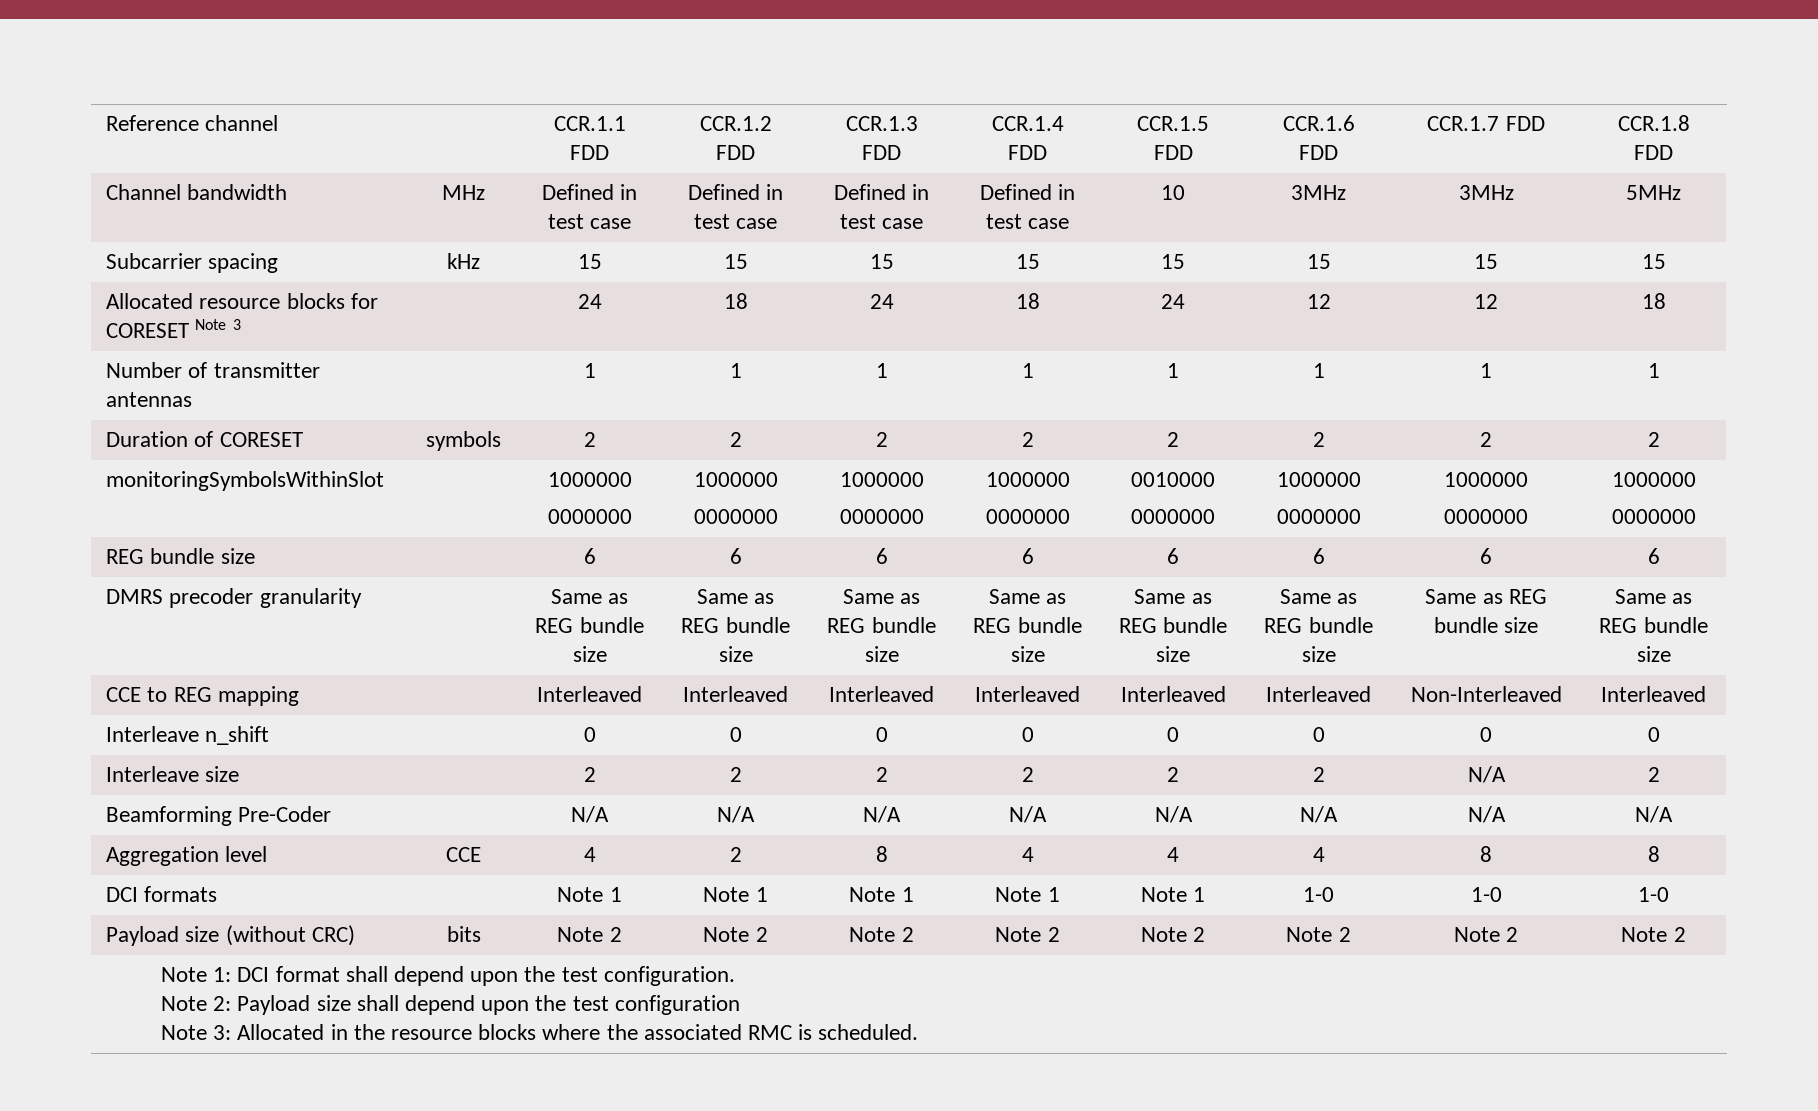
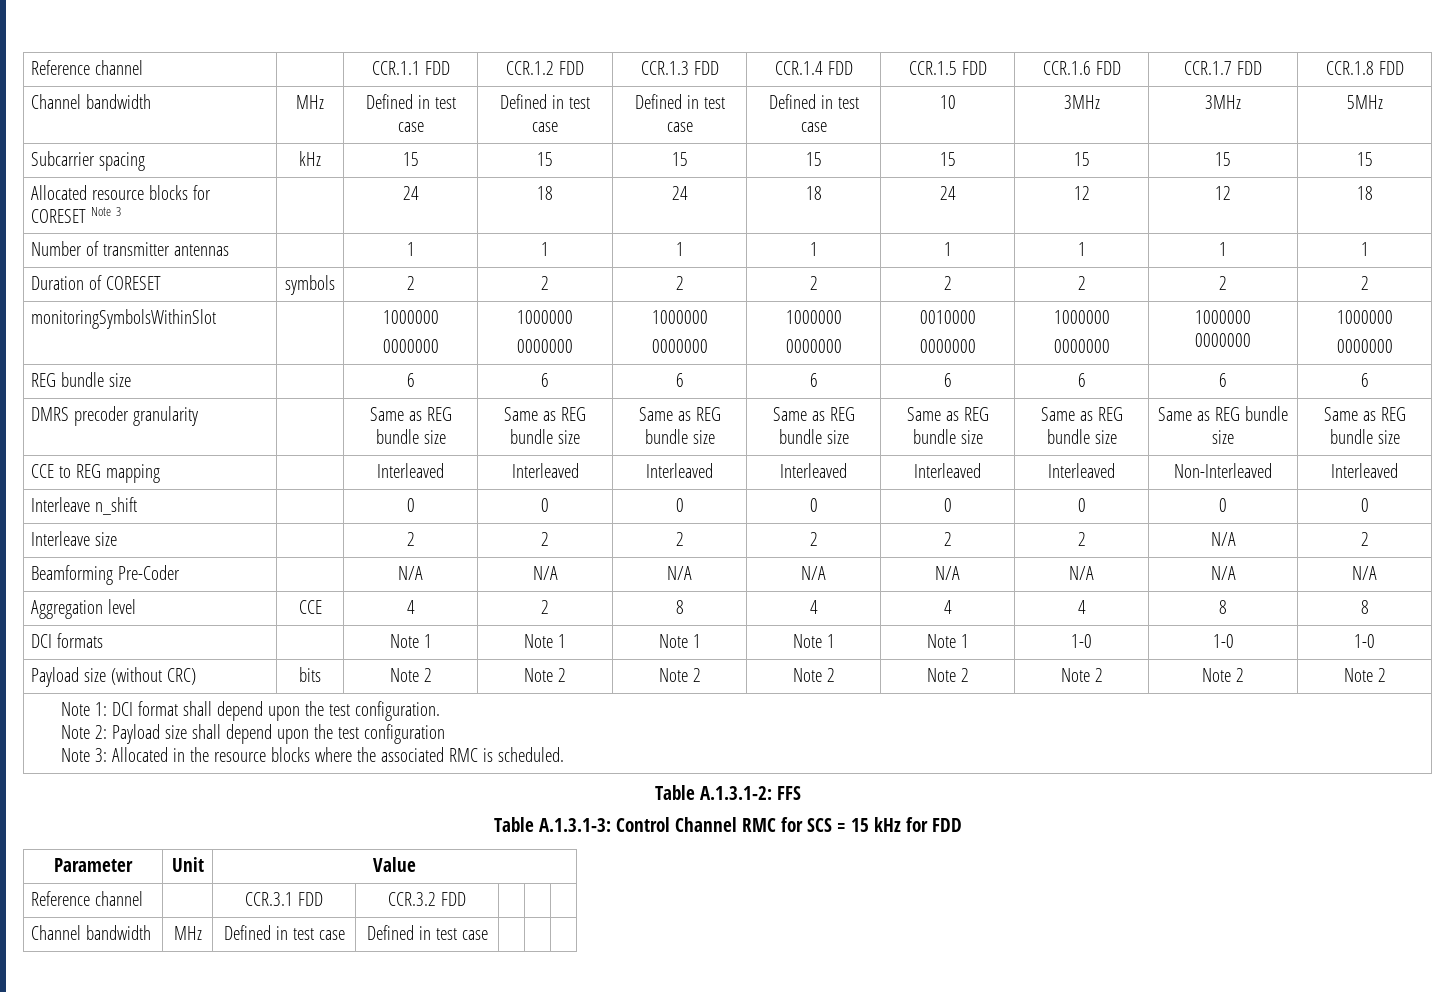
(919, 1032) none -> [655,785,801,800] [494,817,962,832] [54,858,133,872] [171,857,204,872] [373,857,416,872] [31,891,144,906] [245,892,323,906] [388,892,466,906] [31,925,152,940] [173,926,202,940] [223,925,345,940] [366,925,488,940] // Table A.1.3.1-2: FFS // Table A.1.3.1-3: Control Channel RMC for SCS = 15 kHz for FDD // Parameter | Unit | Value // Reference channel | | CCR.3.1 FDD | CCR.3.2 FDD | | | // Channel bandwidth | MHz | Defined in test case | Defined in test case | | |

